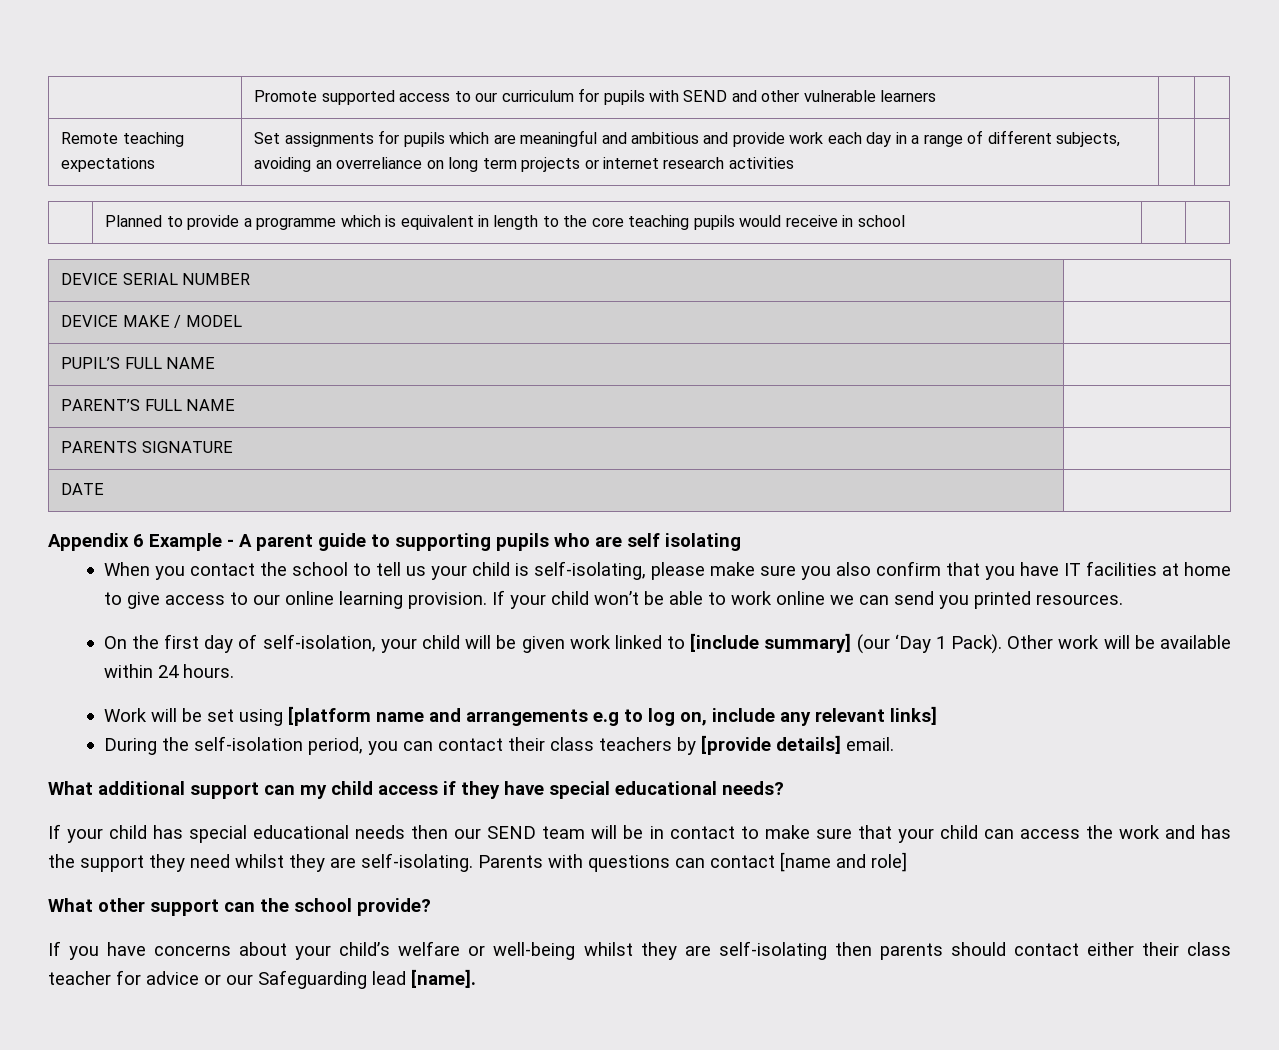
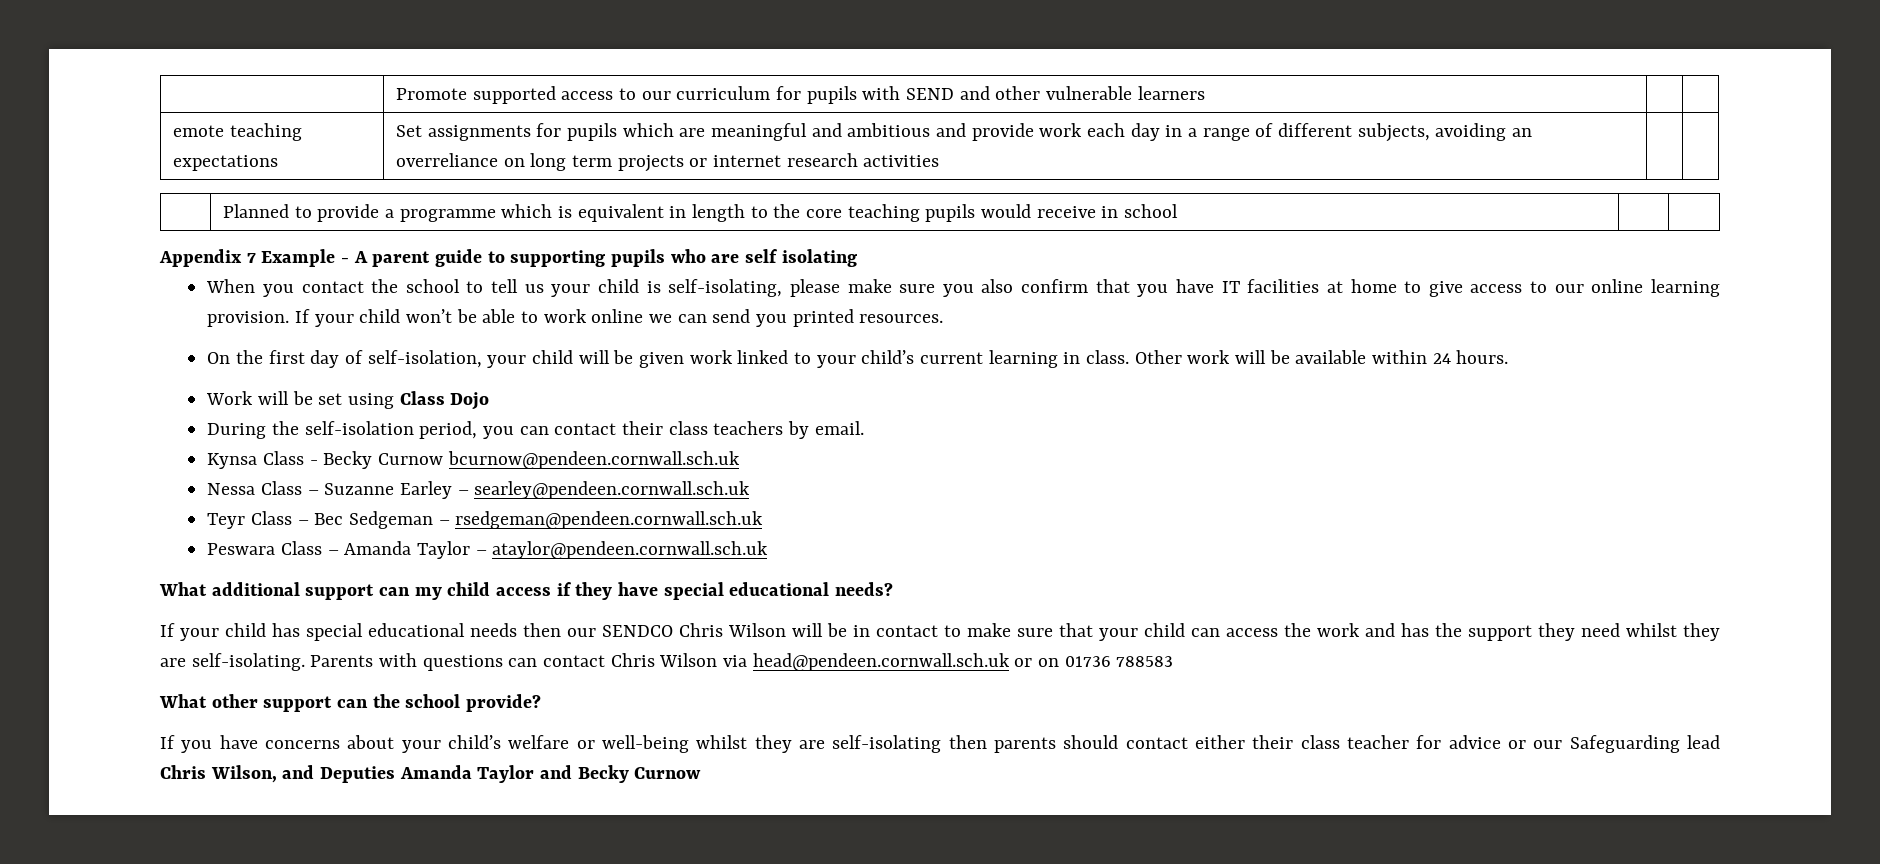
[61,132,119,144] Remote -> [172,125,224,137] emote
[61,273,251,285] [61,315,242,328] [61,357,216,369] [61,399,236,411] [61,441,233,453] [61,483,105,495] // DEVICE SERIAL NUMBER | // DEVICE MAKE / MODEL | // PUPIL’S FULL NAME | // PARENT’S FULL NAME | // PARENTS SIGNATURE | // DATE | -> (1178, 211) none
[133,534,144,547] 6 -> [246,253,256,263] 7
[690,633,1003,654] [include summary] (our ‘Day 1 Pack). -> [816,350,1129,368] your child’s current learning in class.
[287,706,937,726] [platform name and arrangements e.g to log on, include any relevant links] -> [399,391,490,410] Class Dojo
[700,735,841,755] [provide details] -> (809, 430) none
(894, 744) none -> [207,451,740,469] [207,481,751,499] [207,511,764,529] [207,541,769,559] // Kynsa Class - Becky Curnow bcurnow@pendeen.cornwall.sch.uk // Nessa Class – Suzanne Earley – searley@pendeen.cornwall.sch.uk // Teyr Class – Bec Sedgeman – rsedgeman@pendeen.cornwall.sch.uk // Peswara Class – Amanda Taylor – ataylor@pendeen.cornwall.sch.uk
[487,826,586,839] SEND team -> [602,623,786,637] SENDCO Chris Wilson
[780,852,907,872] [name and role] -> [610,653,1174,671] Chris Wilson via head@pendeen.cornwall.sch.uk or on 01736 788583
[411,969,476,988] [name]. -> [160,765,702,783] Chris Wilson, and Deputies Amanda Taylor and Becky Curnow

